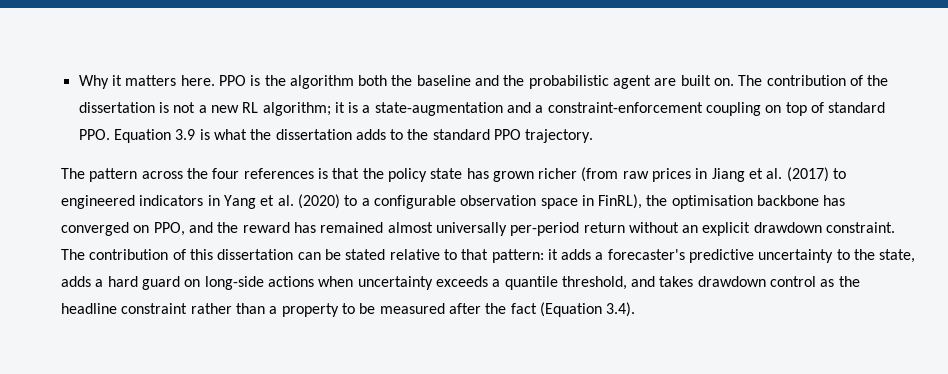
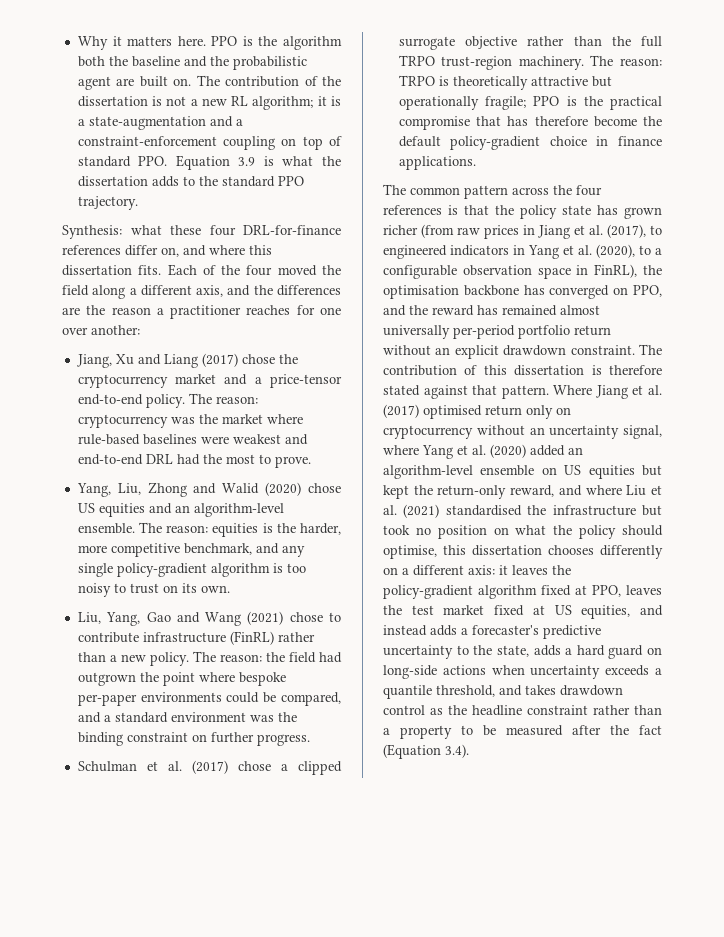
[61,168,85,179] The -> [62,225,341,239] [62,245,272,257] [62,264,341,276] [62,285,341,299] [62,305,341,319] [62,325,140,335] [76,353,298,368] [77,374,342,388] [77,393,258,408] [77,414,303,428] [77,434,308,445] [77,454,311,468] [76,482,341,497] [77,503,284,517] [77,522,342,537] [77,543,305,557] [77,563,306,577] [77,583,230,597] [77,611,341,626] [77,631,315,645] [77,651,342,666] [77,672,286,686] [77,692,341,706] [77,712,297,723] [77,732,310,746] [77,760,342,775] [398,36,662,50] [398,55,662,70] [398,75,612,90] [398,96,662,110] [398,116,662,130] [398,136,662,150] [398,156,476,170] [383,184,460,195] Synthesis: what these four DRL-for-finance references differ on, and where this dissertation fits. Each of the four moved the field along a different axis, and the differences are the reason a practitioner reaches for one over another: // Jiang, Xu and Liang (2017) chose the cryptocurrency market and a price-tensor end-to-end policy. The reason: cryptocurrency was the market where rule-based baselines were weakest and end-to-end DRL had the most to prove. // Yang, Liu, Zhong and Walid (2020) chose US equities and an algorithm-level ensemble. The reason: equities is the harder, more competitive benchmark, and any single policy-gradient algorithm is too noisy to trust on its own. // Liu, Yang, Gao and Wang (2021) chose to contribute infrastructure (FinRL) rather than a new policy. The reason: the field had outgrown the point where bespoke per-paper environments could be compared, and a standard environment was the binding constraint on further progress. // Schulman et al. (2017) chose a clipped surrogate objective rather than the full TRPO trust-region machinery. The reason: TRPO is theoretically attractive but operationally fragile; PPO is the practical compromise that has therefore become the default policy-gradient choice in finance applications. // The common
[786,167,829,182] (2017) -> [607,224,646,238] (2017),
[297,194,340,209] (2020) -> [596,244,635,258] (2020),
(580, 229) none -> [518,325,570,339] portfolio
[297,249,558,263] can be stated relative to that pattern: it -> [591,365,662,375] [383,385,662,399] [383,404,571,419] [383,425,662,439] [383,444,583,459] [383,465,662,479] [383,485,662,499] [383,504,662,518] [383,525,663,539] [383,545,663,559] [383,565,571,576] [383,585,662,599] [383,605,663,619] [383,625,427,636] is therefore stated against that pattern. Where Jiang et al. (2017) optimised return only on cryptocurrency without an uncertainty signal, where Yang et al. (2020) added an algorithm-level ensemble on US equities but kept the return-only reward, and where Liu et al. (2021) standardised the infrastructure but took no position on what the policy should optimise, this dissertation chooses differently on a different axis: it leaves the policy-gradient algorithm fixed at PPO, leaves the test market fixed at US equities, and instead

